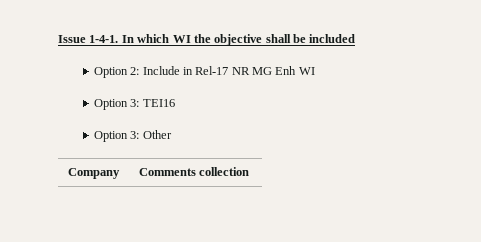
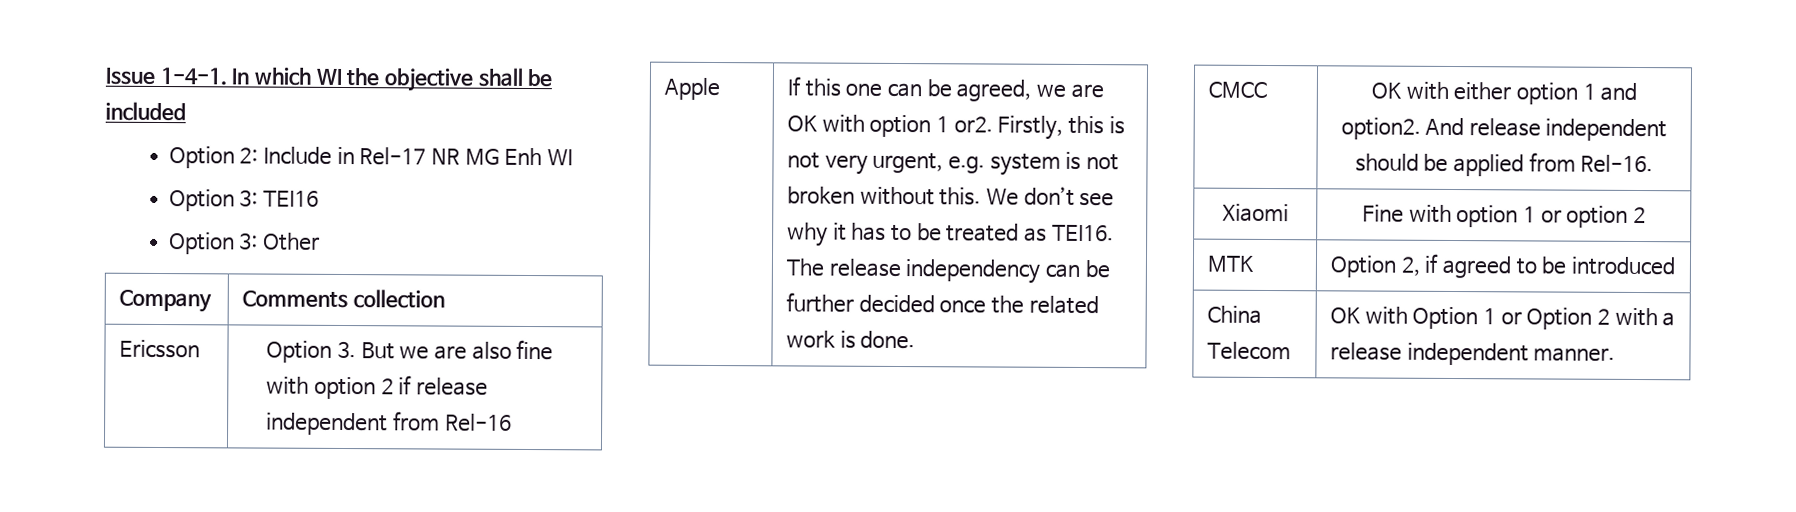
(250, 171) none -> [119,339,201,359] [266,339,554,363] [266,375,489,400] [266,411,512,436] [664,77,721,101] [787,76,1104,102] [787,114,1125,140] [787,151,1120,176] [787,186,1115,207] [787,222,1114,247] [786,258,1110,284] [786,292,1099,315] [786,330,916,350] [1208,81,1268,98] [1370,81,1638,105] [1340,117,1668,142] [1354,152,1654,177] [1222,203,1289,223] [1361,204,1647,228] [1207,255,1256,272] [1330,253,1677,279] [1207,305,1263,324] [1207,341,1292,361] [1330,306,1676,330] [1330,342,1616,366] // Ericsson | Option 3. But we are also fine with option 2 if release independent from Rel-16 // Apple | If this one can be agreed, we are OK with option 1 or2. Firstly, this is not very urgent, e.g. system is not broken without this. We don’t see why it has to be treated as TEI16. The release independency can be further decided once the related work is done. // CMCC | OK with either option 1 and option2. And release independent should be applied from Rel-16. // Xiaomi | Fine with option 1 or option 2 // MTK | Option 2, if agreed to be introduced // China Telecom | OK with Option 1 or Option 2 with a release independent manner.

